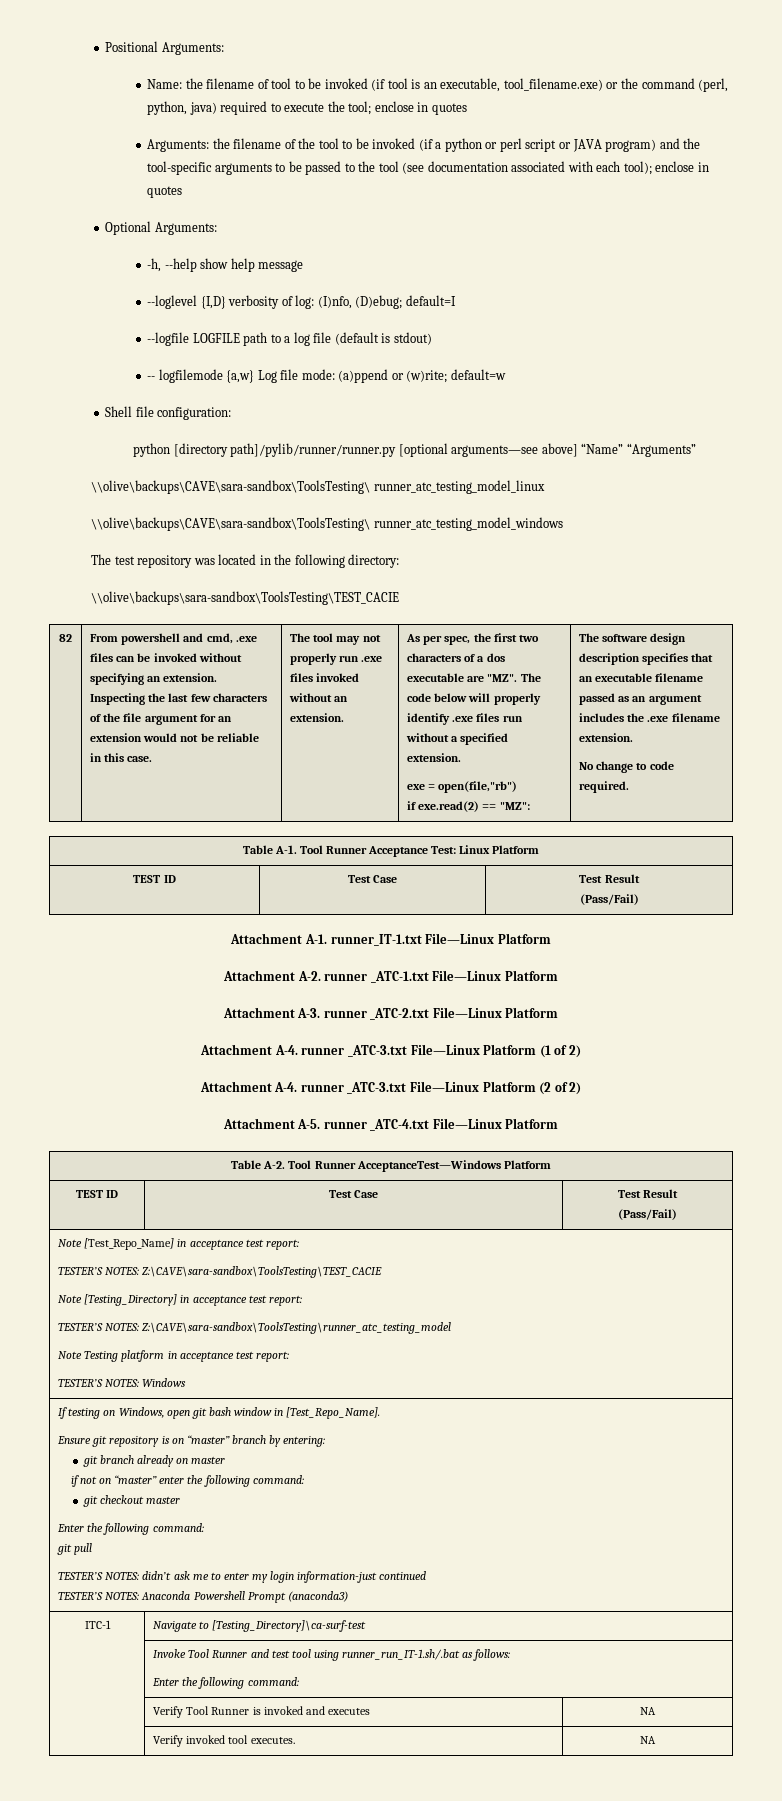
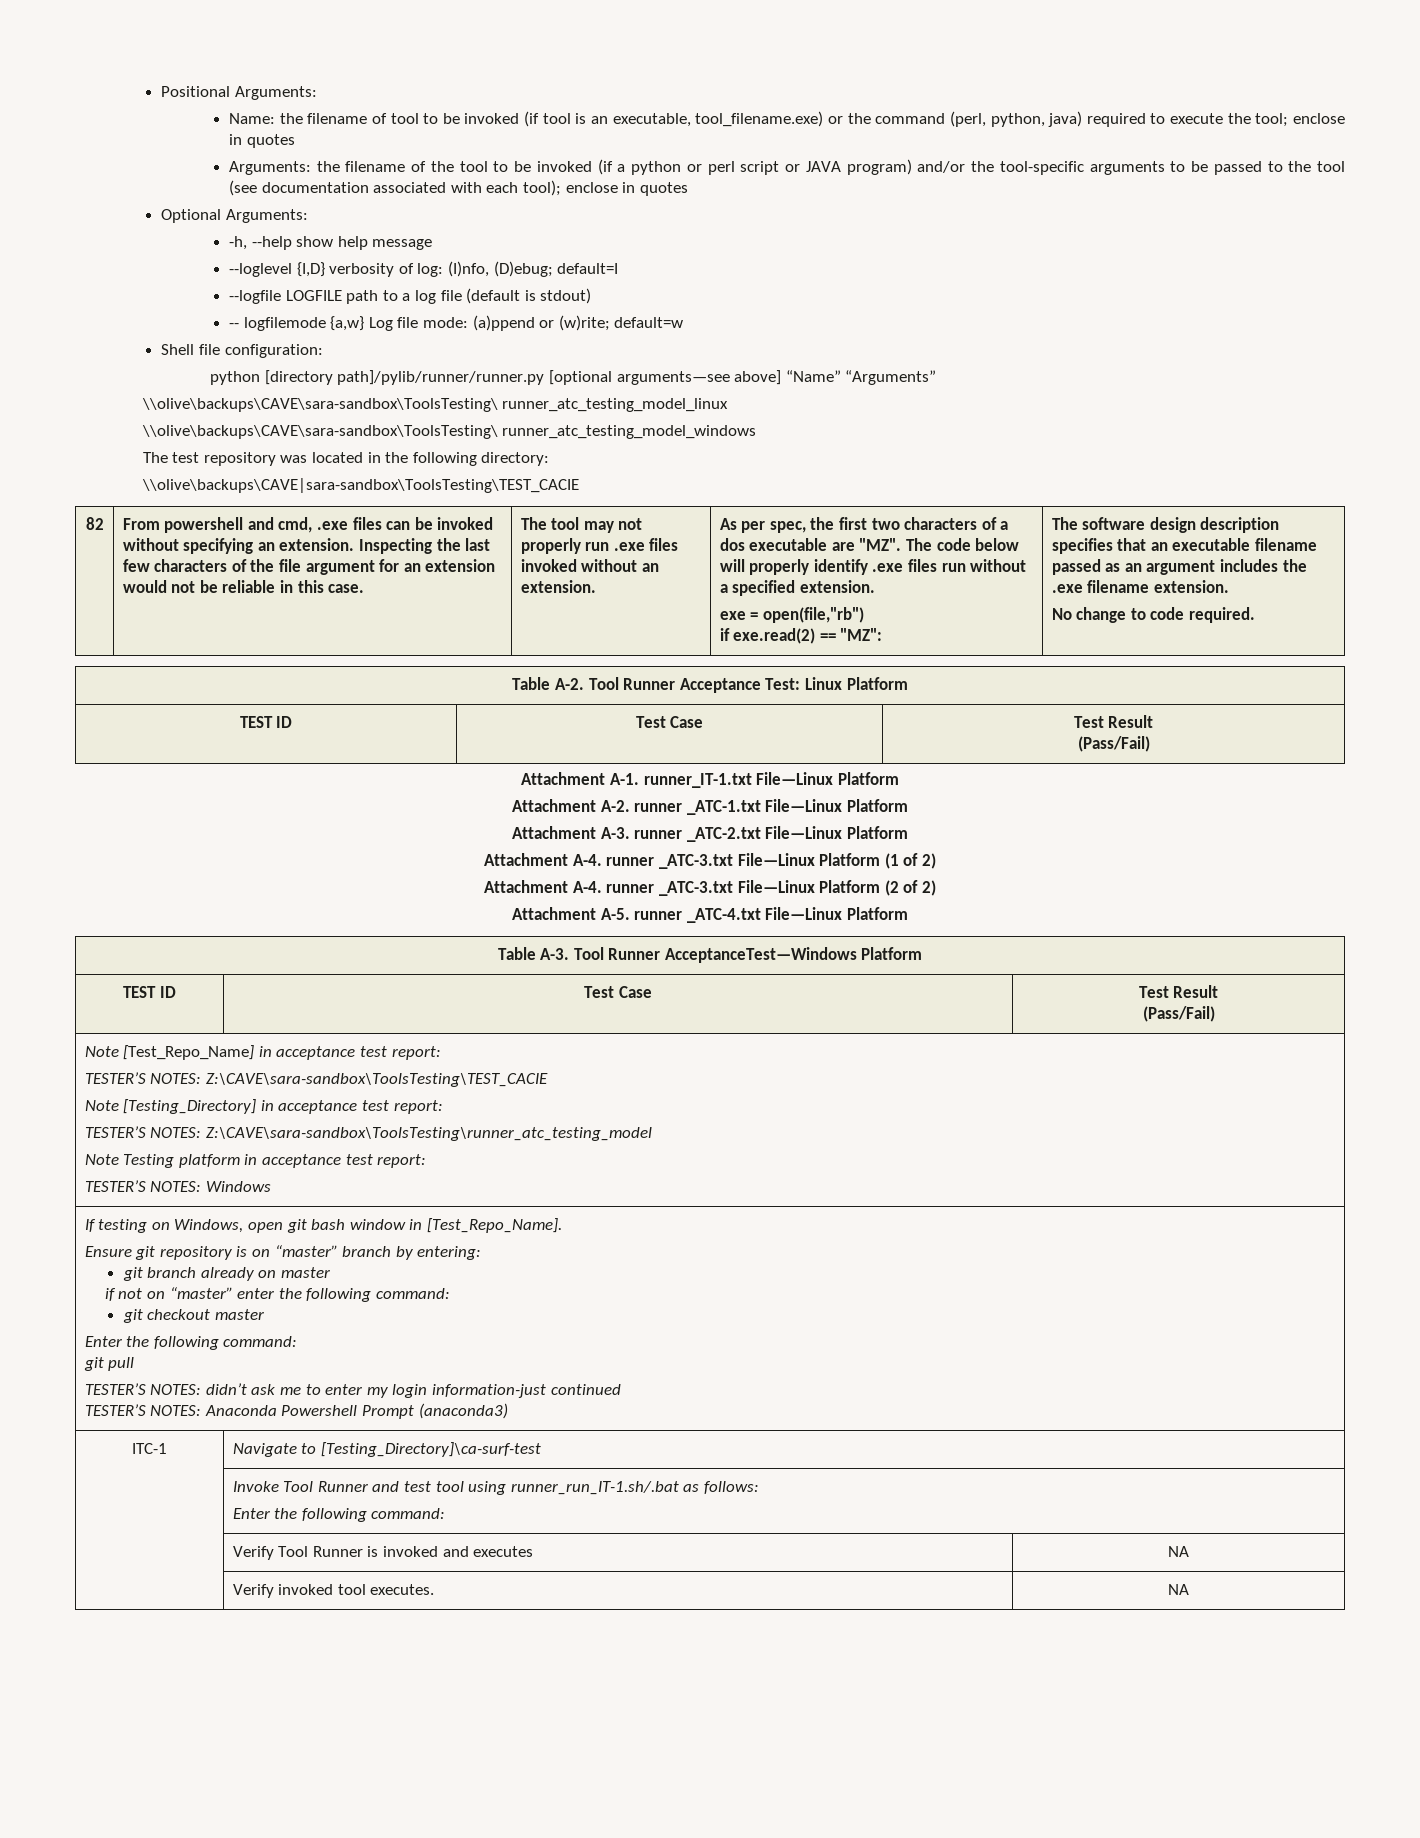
[659,138,680,149] and -> [917,161,966,173] and/or
[91,591,400,605] \\olive\backups\sara-sandbox\ToolsTesting\TEST_CACIE -> [141,478,579,493] \\olive\backups\CAVE|sara-sandbox\ToolsTesting\TEST_CACIE
[274,845,297,854] A-1. -> [555,678,585,690] A-2.
[263,1161,286,1169] A-2. -> [540,948,570,960] A-3.

